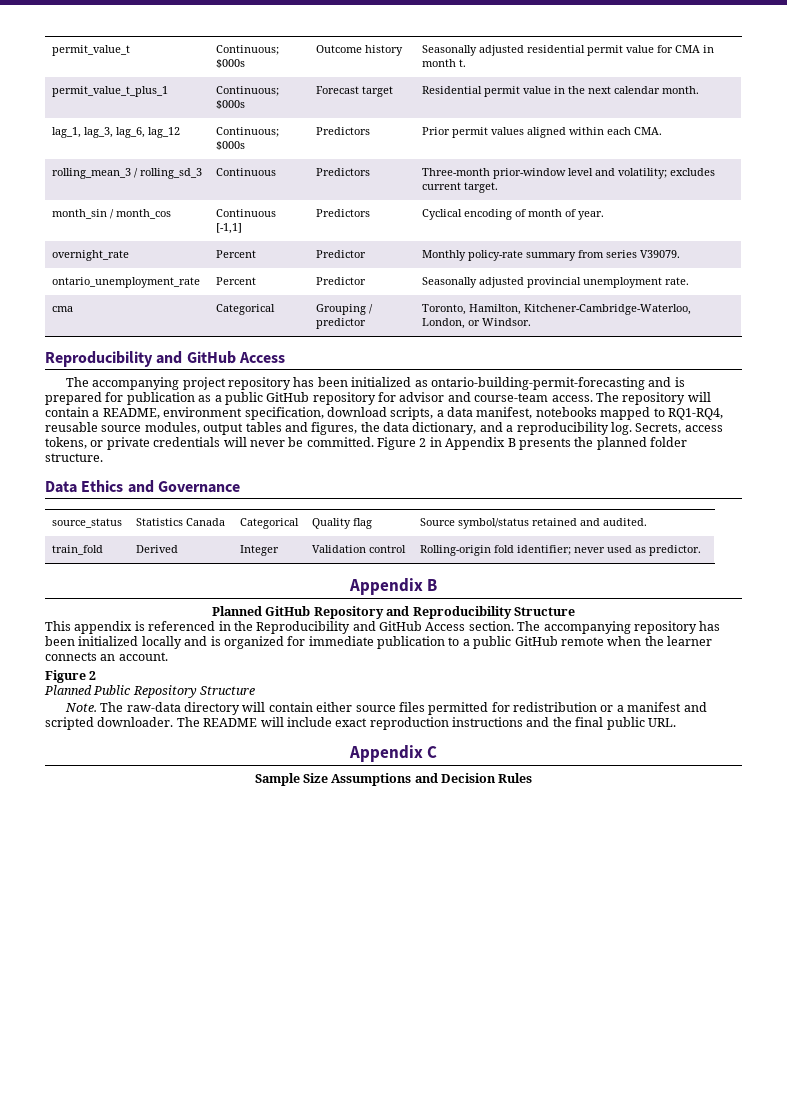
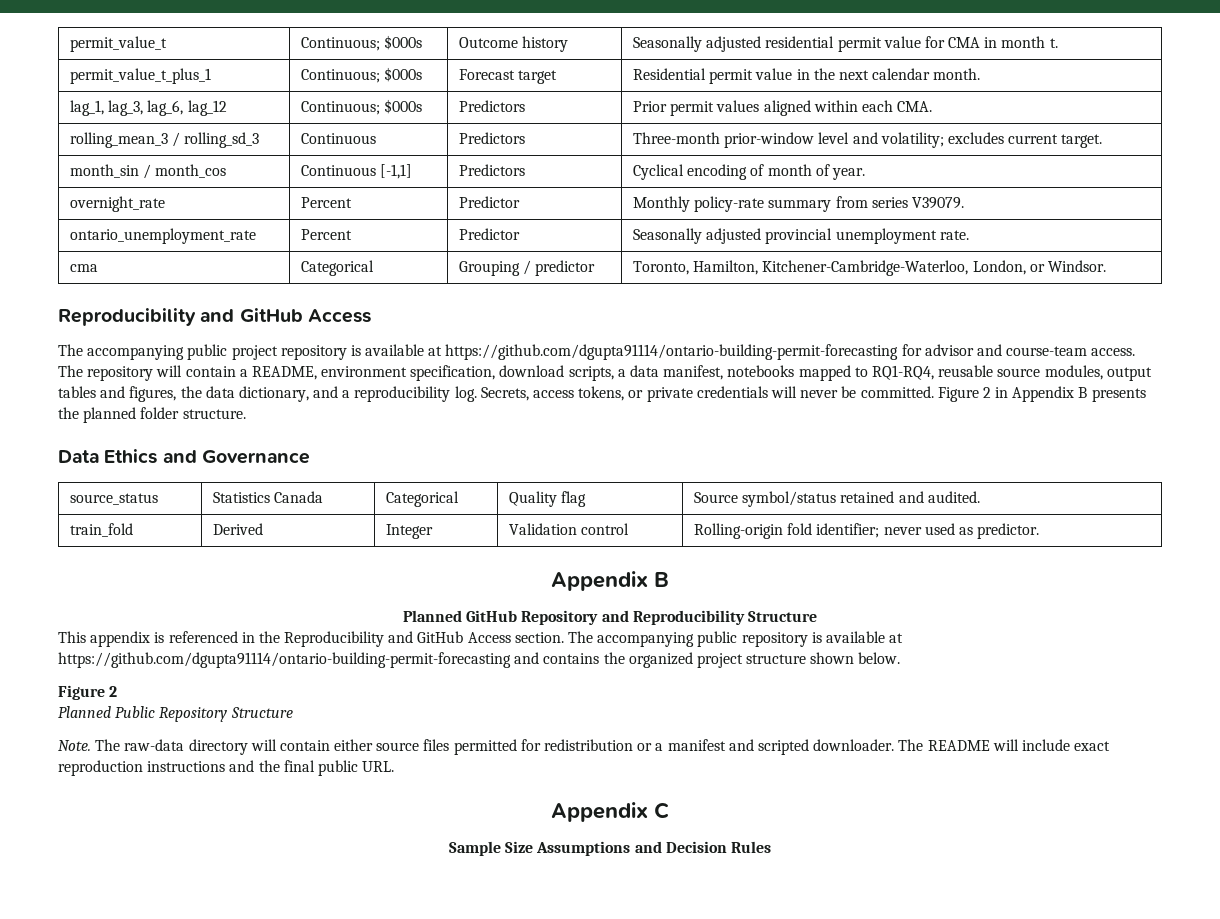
(180, 383) none -> [187,344,228,360] public
[293,377,685,390] [45,392,376,405] has been initialized as ontario-building-permit-forecasting and is prepared for publication as a public GitHub repository -> [350,344,899,360] is available at https://github.com/dgupta91114/ontario-building-permit-forecasting
[633,621,721,634] [45,636,712,649] [45,652,168,661] repository has been initialized locally and is organized for immediate publication to a public GitHub remote when the learner connects an account. -> [697,631,904,647] [58,652,901,668] public repository is available at https://github.com/dgupta91114/ontario-building-permit-forecasting and contains the organized project structure shown below.

